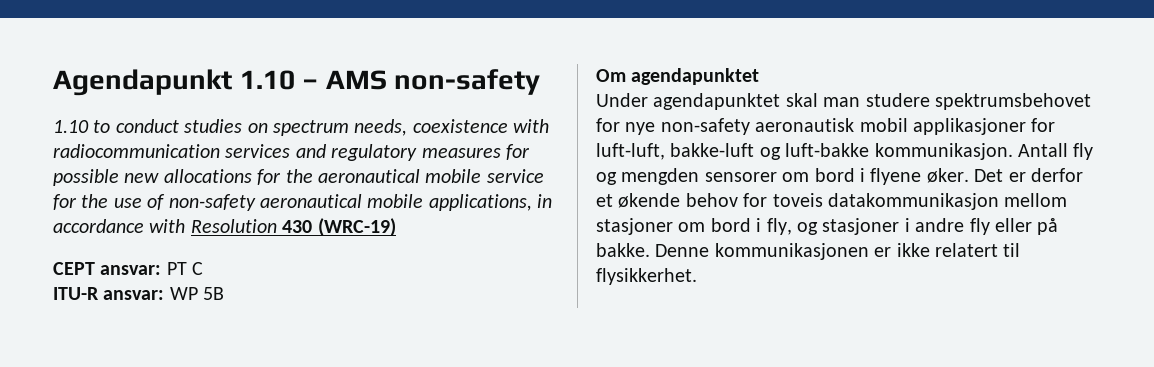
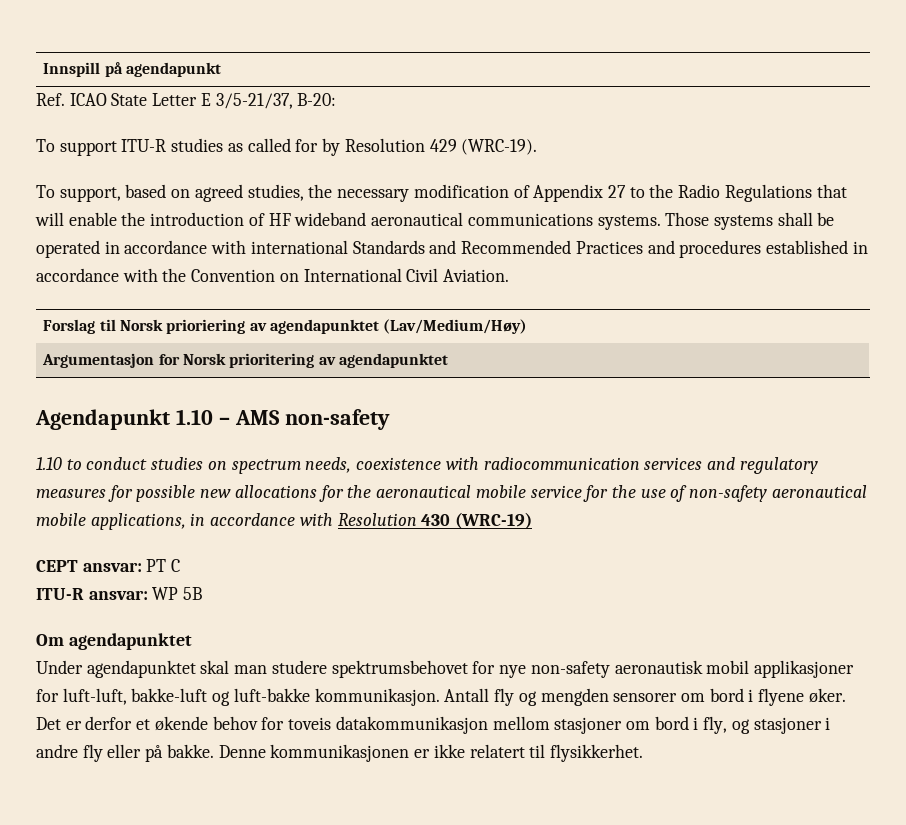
(53, 82) none -> [43,62,221,77] [36,93,337,109] [36,138,538,156] [36,184,847,202] [35,212,835,230] [36,240,868,258] [36,268,510,282] [43,319,528,334] [42,353,448,368] Innspill på agendapunkt // Ref. ICAO State Letter E 3/5-21/37, B-20: // To support ITU-R studies as called for by Resolution 429 (WRC-19). // To support, based on agreed studies, the necessary modification of Appendix 27 to the Radio Regulations that will enable the introduction of HF wideband aeronautical communications systems. Those systems shall be operated in accordance with international Standards and Recommended Practices and procedures established in accordance with the Convention on International Civil Aviation. // Forslag til Norsk prioriering av agendapunktet (Lav/Medium/Høy) // Argumentasjon for Norsk prioritering av agendapunktet //

